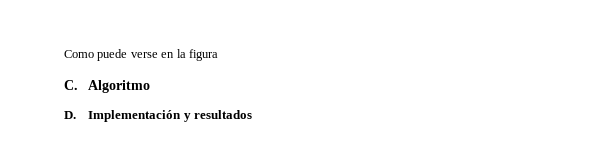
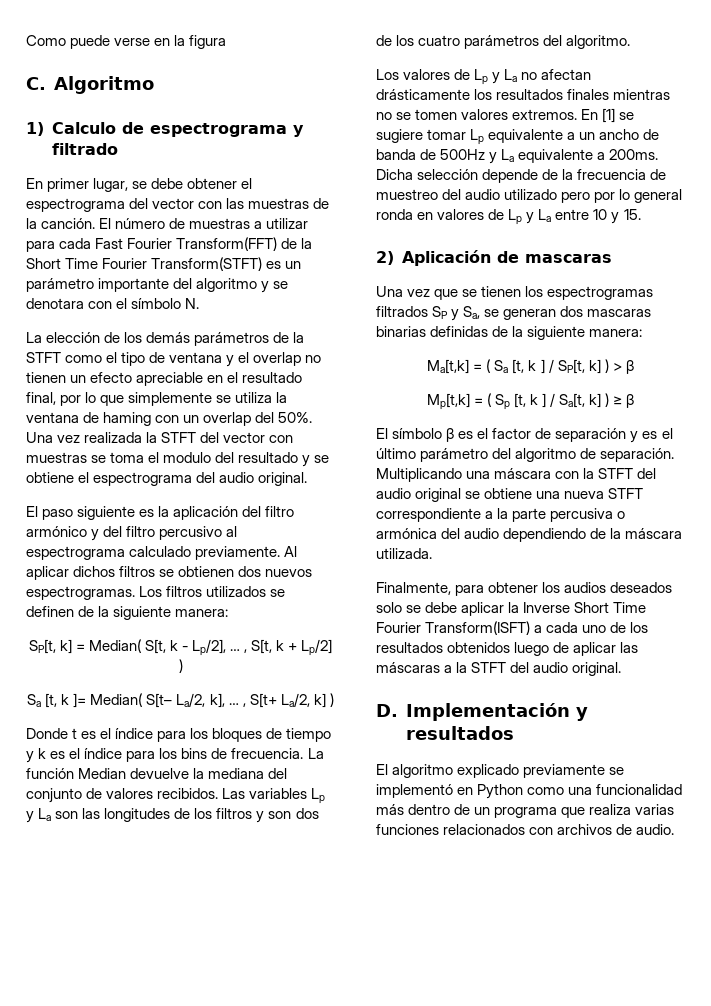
[64,110,253,122] D. Implementación y resultados -> [26,122,304,137] [51,143,118,155] [26,178,253,192] [26,198,330,212] [26,218,309,229] [26,237,313,252] [26,257,302,271] [26,278,289,293] [26,298,200,309] [26,332,305,346] [26,352,322,367] [26,372,303,386] [26,392,288,406] [26,412,313,426] [26,432,294,443] [26,452,330,467] [26,472,308,486] [26,506,295,520] [26,526,238,541] [26,546,298,560] [26,566,313,580] [26,586,286,600] [26,606,229,620] [28,639,333,656] [178,659,183,673] [27,693,334,708] [26,728,332,742] [26,748,324,763] [26,768,288,779] [26,788,326,804] [26,808,319,823] [376,35,631,49] [376,69,592,85] [376,89,671,100] [376,108,635,123] [376,129,660,145] [376,149,659,164] [376,169,667,183] [376,189,683,203] [376,209,641,225] [376,250,612,266] [376,286,654,300] [376,306,652,321] [376,326,643,340] [427,359,634,374] [426,393,635,410] [376,428,673,443] [376,448,675,462] [376,468,657,482] [376,488,644,502] [376,508,626,522] [376,528,683,542] [376,548,432,559] [376,582,673,596] [376,602,647,616] [376,621,649,635] [376,642,639,656] [376,662,622,676] [376,703,588,721] [405,726,514,740] [376,764,625,778] [376,784,683,799] [376,804,675,818] [376,824,675,835] 1) Calculo de espectrograma y filtrado // En primer lugar, se debe obtener el espectrograma del vector con las muestras de la canción. El número de muestras a utilizar para cada Fast Fourier Transform(FFT) de la Short Time Fourier Transform(STFT) es un parámetro importante del algoritmo y se denotara con el símbolo N. // La elección de los demás parámetros de la STFT como el tipo de ventana y el overlap no tienen un efecto apreciable en el resultado final, por lo que simplemente se utiliza la ventana de haming con un overlap del 50%. Una vez realizada la STFT del vector con muestras se toma el modulo del resultado y se obtiene el espectrograma del audio original. // El paso siguiente es la aplicación del filtro armónico y del filtro percusivo al espectrograma calculado previamente. Al aplicar dichos filtros se obtienen dos nuevos espectrogramas. Los filtros utilizados se definen de la siguiente manera: // SP[t, k] = Median( S[t, k - Lp/2], … , S[t, k + Lp/2] ) // Sa [t, k ]= Median( S[t– La/2, k], … , S[t+ La/2, k] ) // Donde t es el índice para los bloques de tiempo y k es el índice para los bins de frecuencia. La función Median devuelve la mediana del conjunto de valores recibidos. Las variables Lp y La son las longitudes de los filtros y son dos de los cuatro parámetros del algoritmo. // Los valores de Lp y La no afectan drásticamente los resultados finales mientras no se tomen valores extremos. En [1] se sugiere tomar Lp equivalente a un ancho de banda de 500Hz y La equivalente a 200ms. Dicha selección depende de la frecuencia de muestreo del audio utilizado pero por lo general ronda en valores de Lp y La entre 10 y 15. // 2) Aplicación de mascaras // Una vez que se tienen los espectrogramas filtrados SP y Sa, se generan dos mascaras binarias definidas de la siguiente manera: // Ma[t,k] = ( Sa [t, k ] / SP[t, k] ) > β // Mp[t,k] = ( Sp [t, k ] / Sa[t, k] ) ≥ β // El símbolo β es el factor de separación y es el último parámetro del algoritmo de separación. Multiplicando una máscara con la STFT del audio original se obtiene una nueva STFT correspondiente a la parte percusiva o armónica del audio dependiendo de la máscara utilizada. // Finalmente, para obtener los audios deseados solo se debe aplicar la Inverse Short Time Fourier Transform(ISFT) a cada uno de los resultados obtenidos luego de aplicar las máscaras a la STFT del audio original. // D. Implementación y resultados // El algoritmo explicado previamente se implementó en Python como una funcionalidad más dentro de un programa que realiza varias funciones relacionados con archivos de audio.

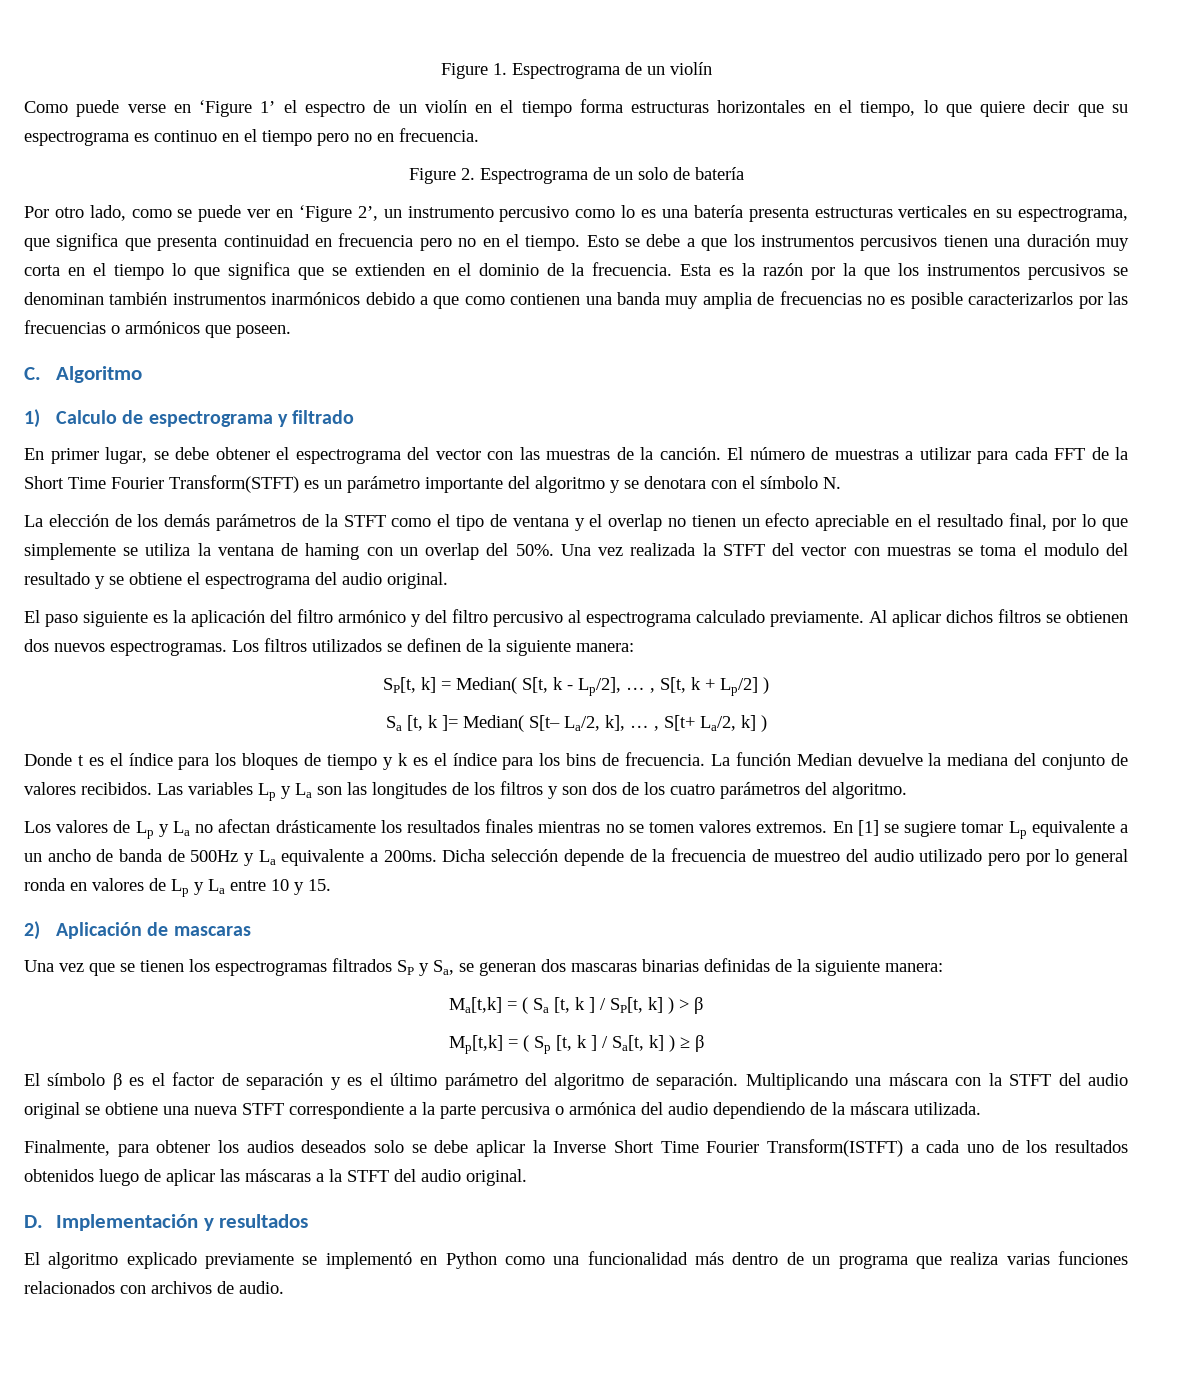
[26,35,227,49] Como puede verse en la figura -> [440,62,712,79] [24,99,1128,117] [24,128,479,146] [408,167,744,184] [24,205,1128,222] [24,233,1129,251] [24,262,1128,280] [24,291,1128,309] [24,320,291,338] Figure 1. Espectrograma de un violín // Como puede verse en ‘Figure 1’ el espectro de un violín en el tiempo forma estructuras horizontales en el tiempo, lo que quiere decir que su espectrograma es continuo en el tiempo pero no en frecuencia. // Figure 2. Espectrograma de un solo de batería // Por otro lado, como se puede ver en ‘Figure 2’, un instrumento percusivo como lo es una batería presenta estructuras verticales en su espectrograma, que significa que presenta continuidad en frecuencia pero no en el tiempo. Esto se debe a que los instrumentos percusivos tienen una duración muy corta en el tiempo lo que significa que se extienden en el dominio de la frecuencia. Esta es la razón por la que los instrumentos percusivos se denominan también instrumentos inarmónicos debido a que como contienen una banda muy amplia de frecuencias no es posible caracterizarlos por las frecuencias o armónicos que poseen.
[95,237,278,251] Fast Fourier Transform(FFT) -> [1054,448,1085,460] FFT
[425,621,531,635] Transform(ISFT) -> [766,1139,903,1157] Transform(ISTFT)

